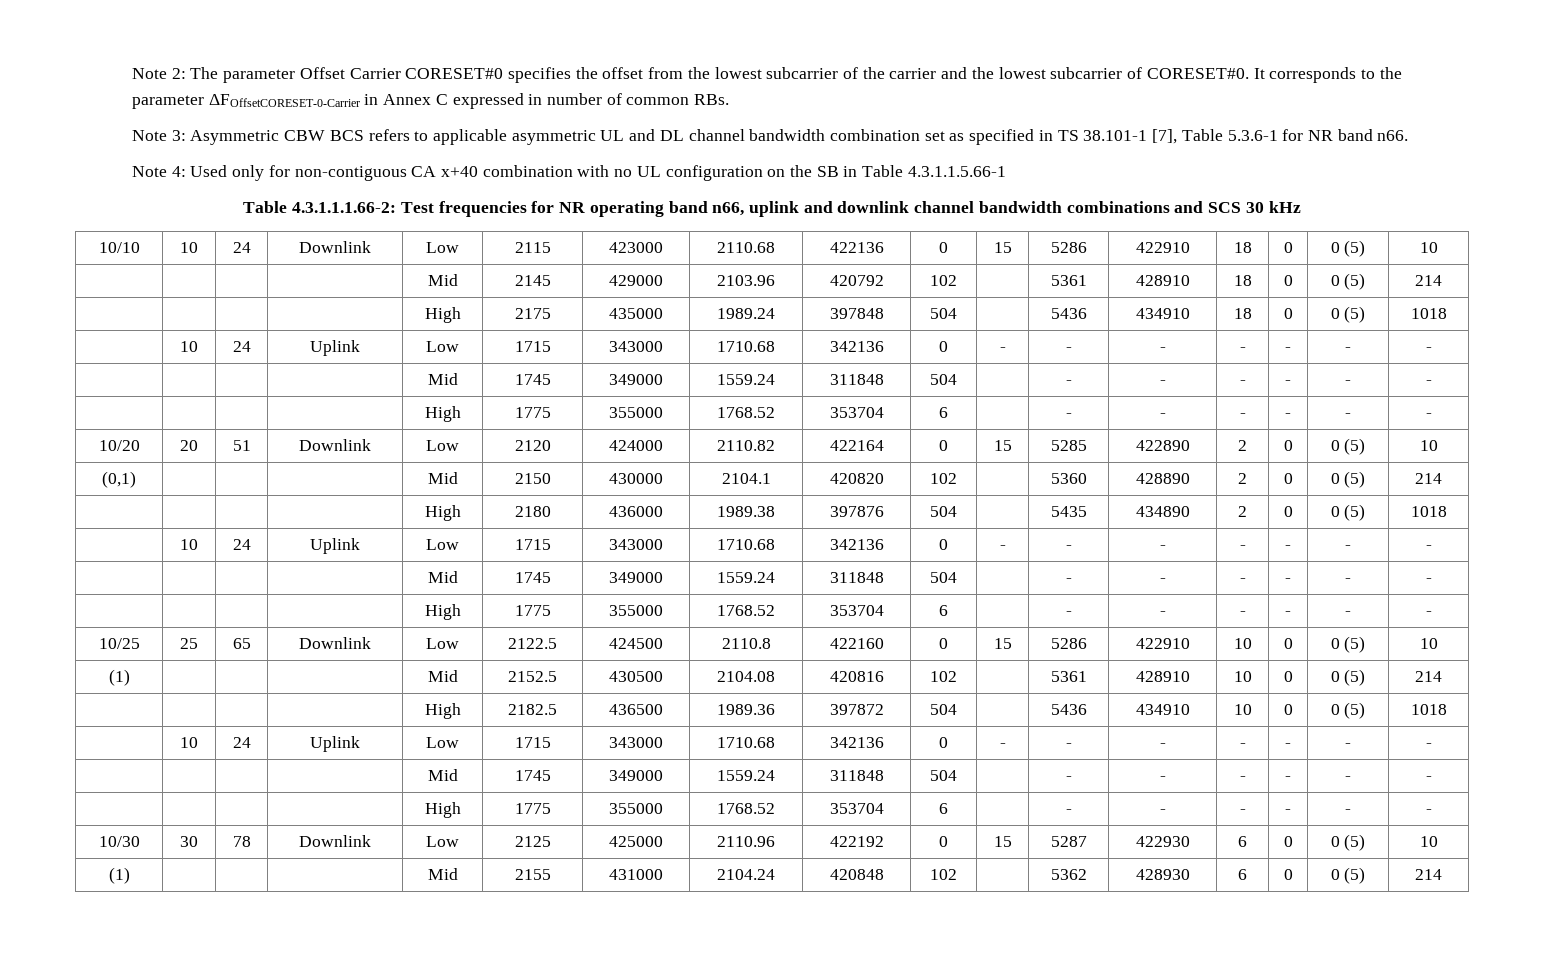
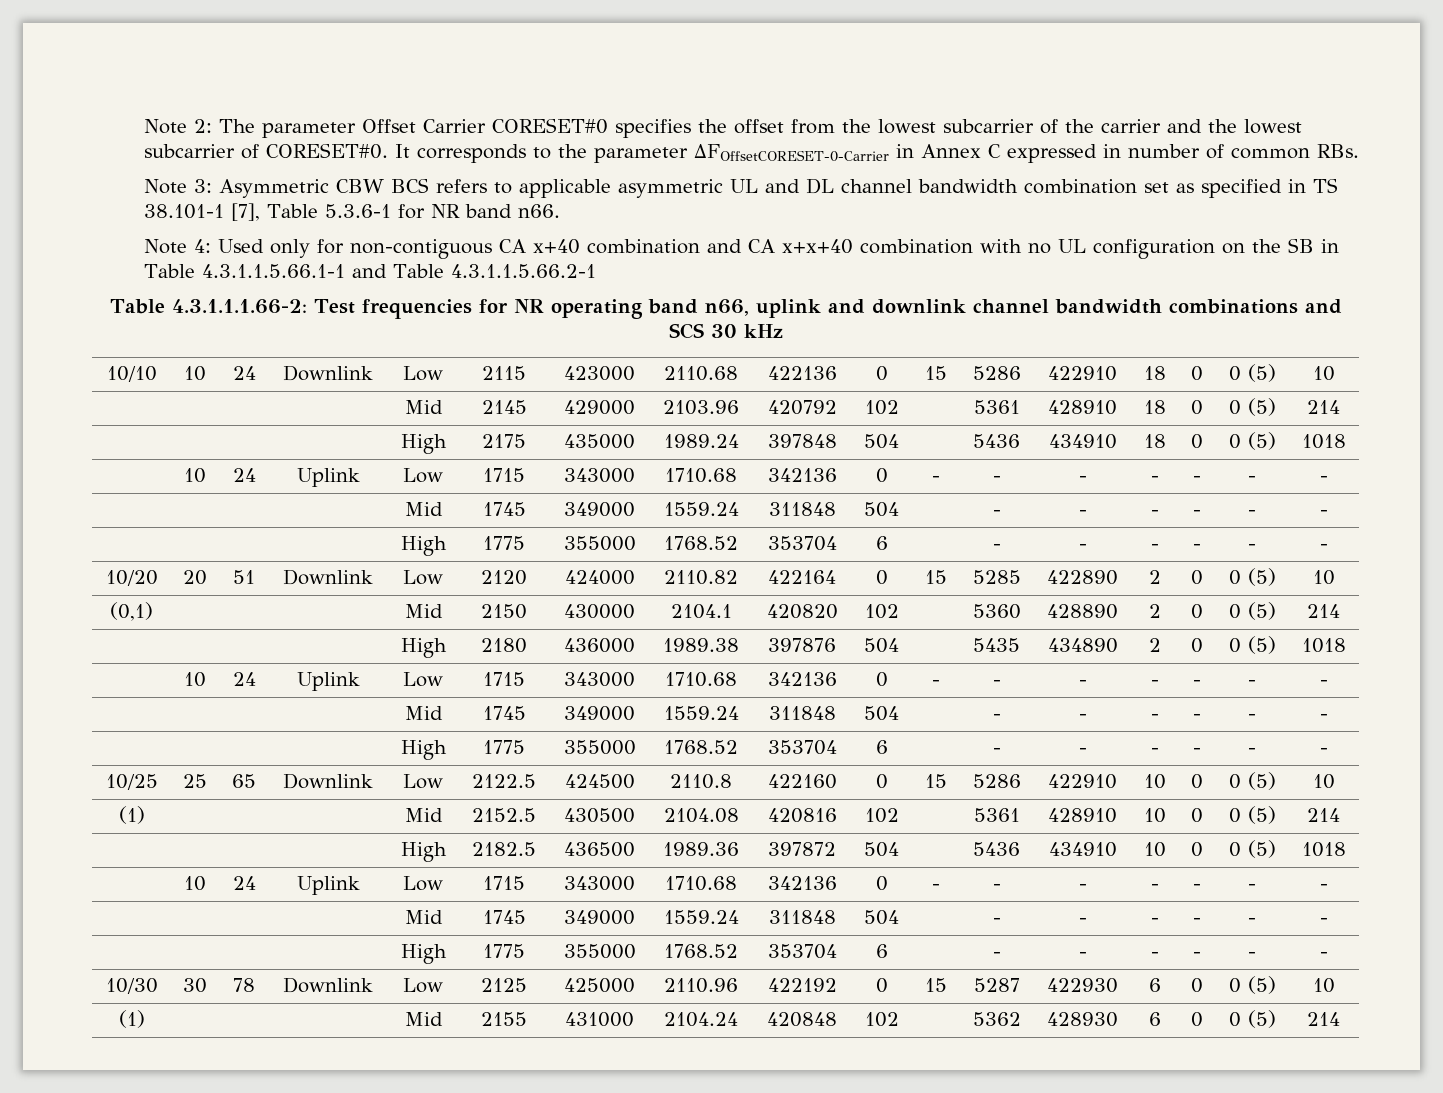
(573, 171) none -> [707,239,974,254] and CA x+x+40 combination
[907,166,1006,177] 4.3.1.1.5.66-1 -> [202,264,597,278] 4.3.1.1.5.66.1-1 and Table 4.3.1.1.5.66.2-1

